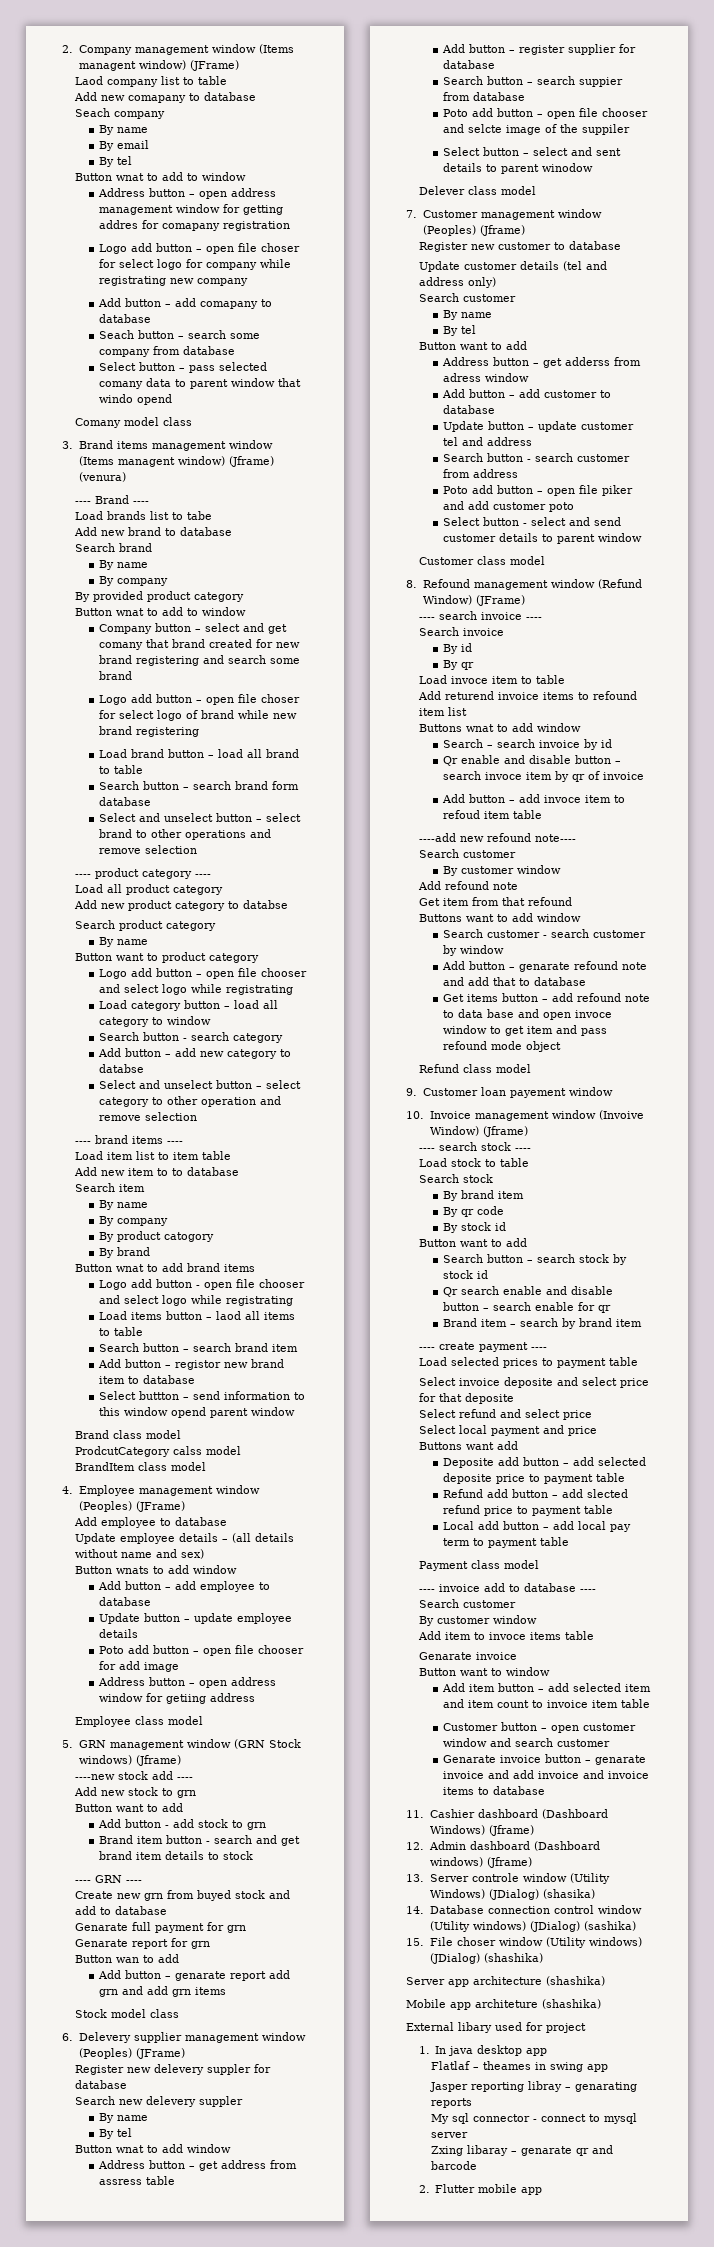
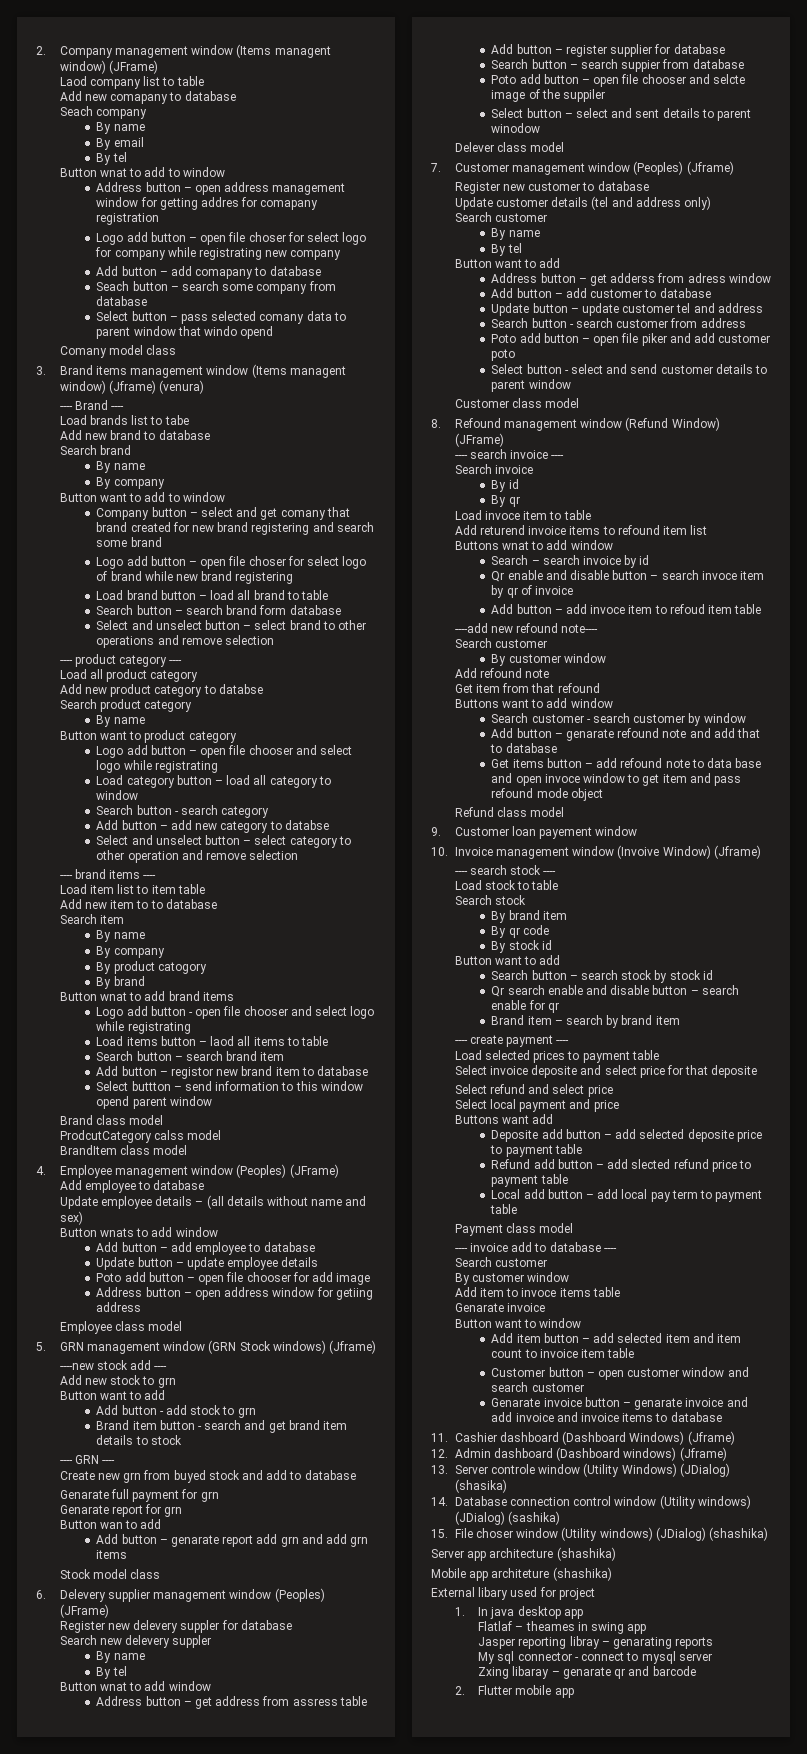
[74,591,244,602] [74,608,144,616] // By provided product category // Button wnat -> [59,493,127,502] // Button want

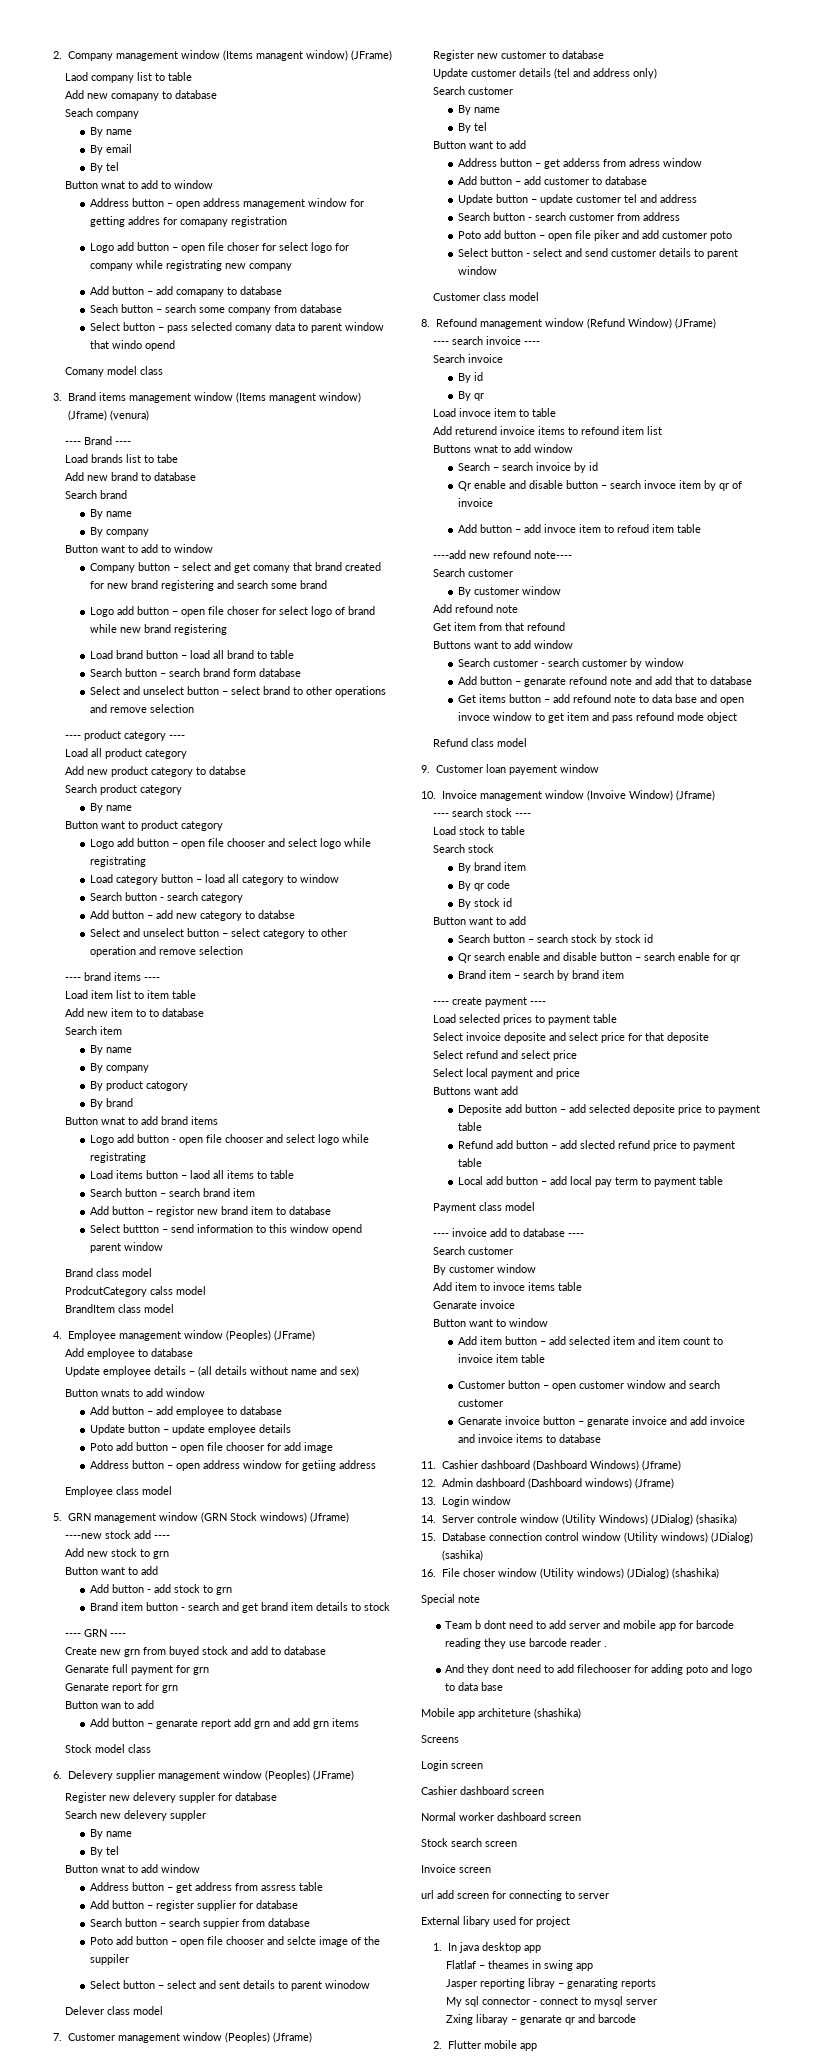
(448, 1469) none -> [441,1496,511,1507] [421,1515,436,1523] Login window // 14.
[431,1497,448,1506] 14. -> [421,1533,436,1541] 15.
[431,1529,448,1538] 15. -> [421,1569,436,1577] 16.
[431,1547,616,1561] [431,1567,612,1581] Server app architecture (shashika) // Mobile app architeture (shashika) -> [421,1594,480,1605] [445,1620,735,1631] [445,1638,608,1649] [445,1664,753,1675] [445,1682,504,1691] [421,1708,581,1719] [421,1735,459,1743] [421,1760,483,1771] [421,1786,544,1795] [421,1812,581,1821] [421,1838,517,1847] [421,1864,491,1873] [421,1890,609,1901] Special note // Team b dont need to add server and mobile app for barcode reading they use barcode reader . // And they dont need to add filechooser for adding poto and logo to data base // Mobile app architeture (shashika) // Screens // Login screen // Cashier dashboard screen // Normal worker dashboard screen // Stock search screen // Invoice screen // url add screen for connecting to server

